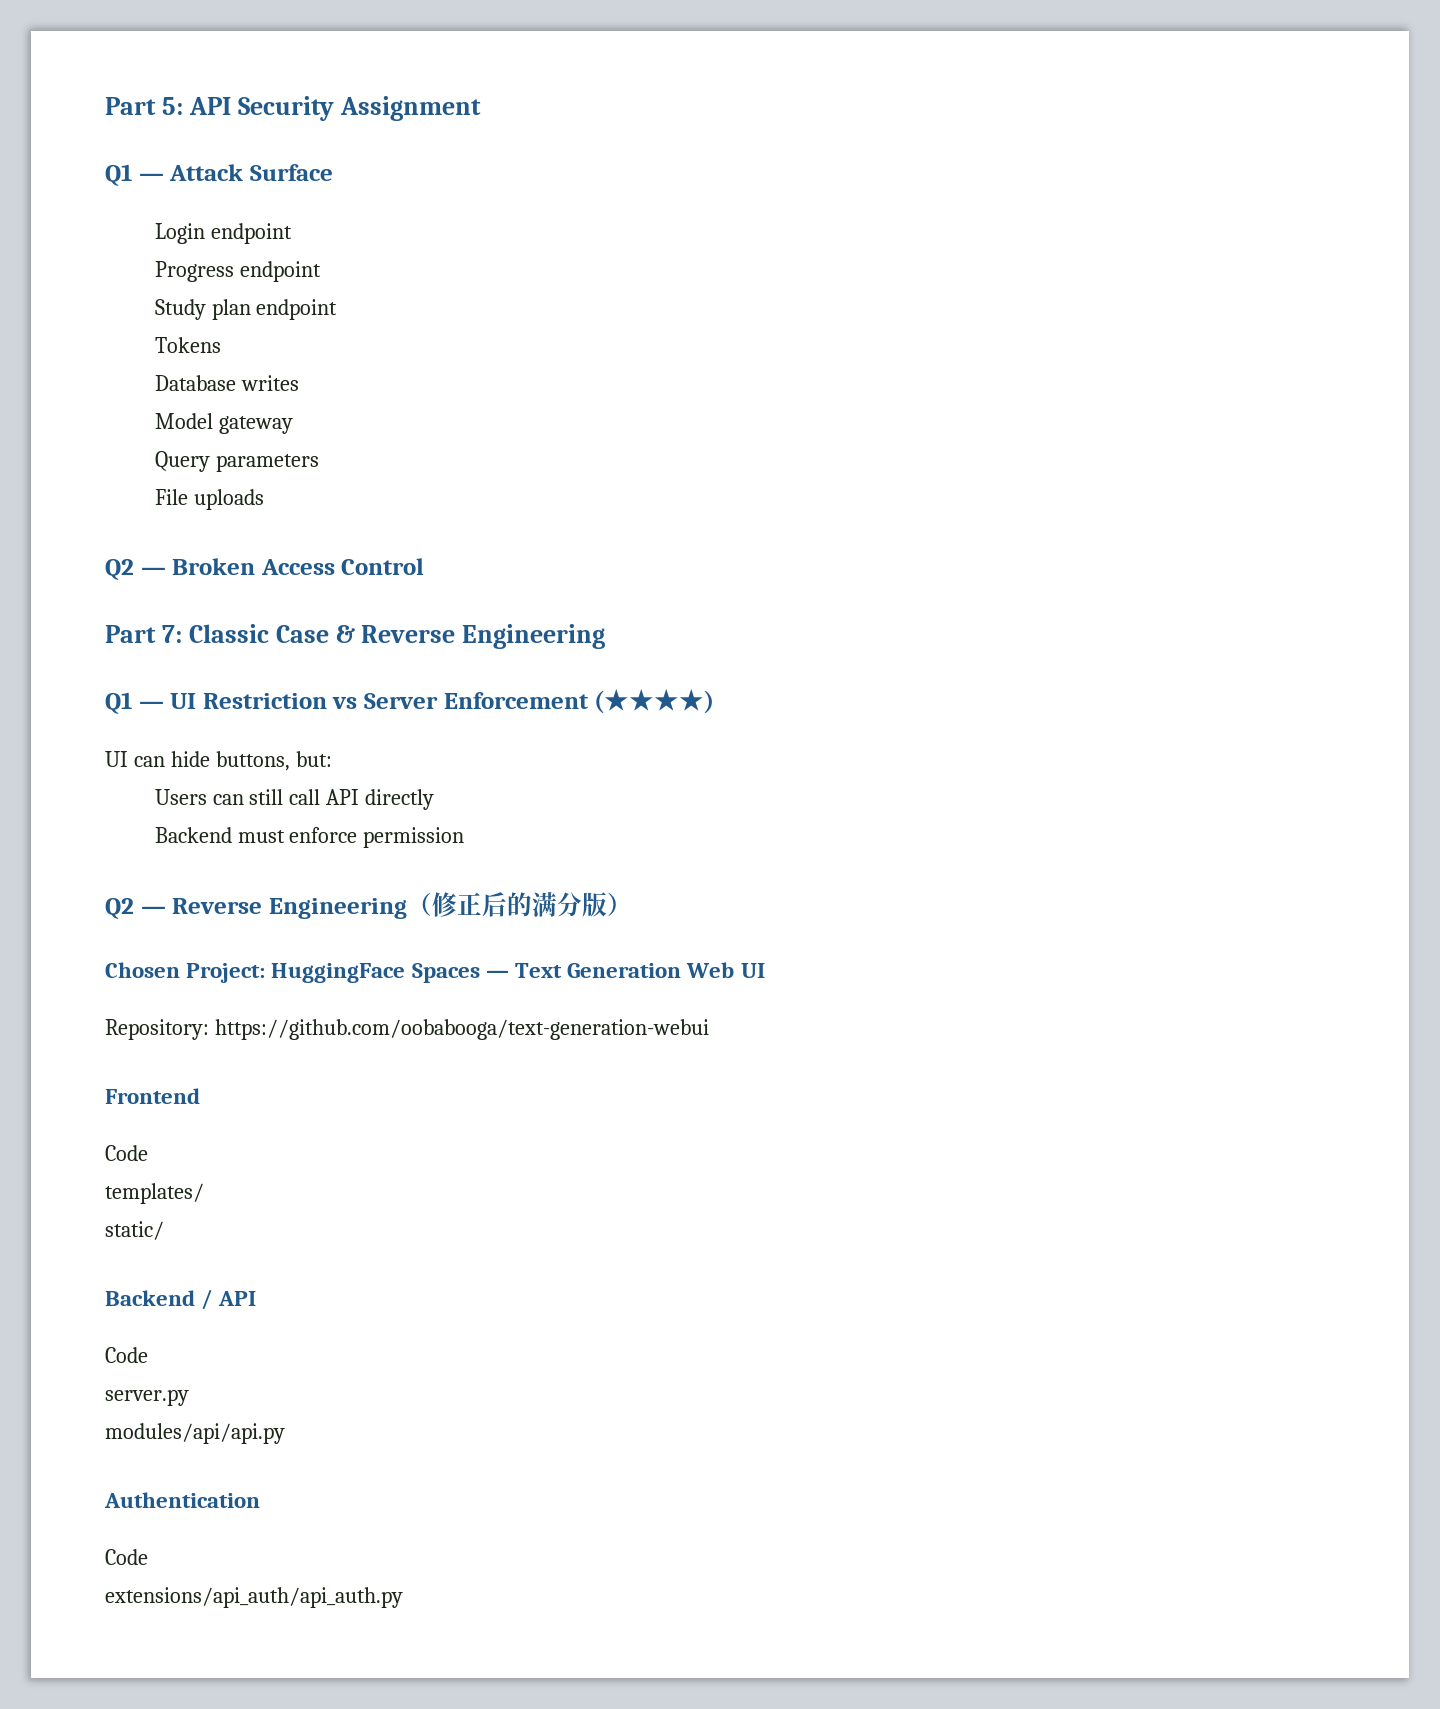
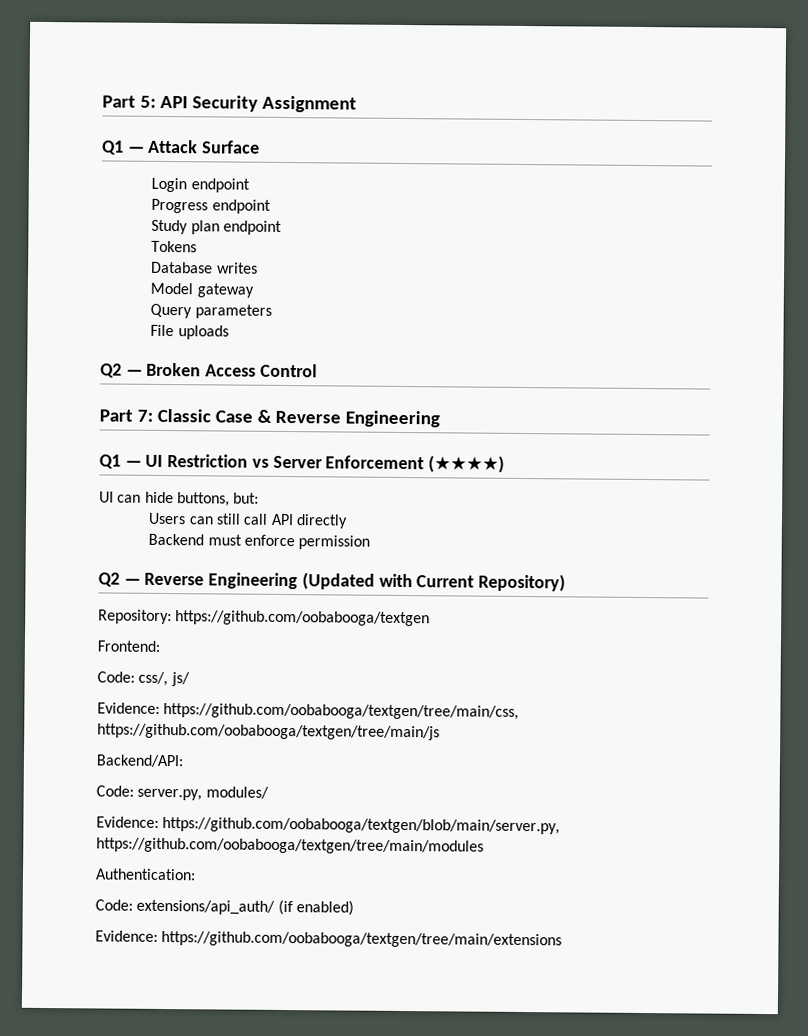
[406,892,632,917] [105,962,765,983] [105,1019,709,1040] [105,1088,200,1104] [105,1145,148,1161] [105,1183,204,1204] [105,1221,164,1240] [105,1289,257,1310] [105,1347,148,1363] [105,1389,189,1406] [105,1423,285,1444] [104,1492,260,1508] [105,1549,148,1565] [105,1587,403,1608] （修正后的满分版） // Chosen Project: HuggingFace Spaces — Text Generation Web UI // Repository: https://github.com/oobabooga/text-generation-webui // Frontend // Code // templates/ // static/ // Backend / API // Code // server.py // modules/api/api.py // Authentication // Code // extensions/api_auth/api_auth.py -> [301,572,567,592] [98,609,431,627] [97,640,160,652] [97,671,190,687] [97,702,520,720] [97,723,440,741] [96,754,184,768] [96,785,269,801] [96,816,561,835] [96,837,484,855] [95,868,196,881] [95,899,354,916] [95,930,563,949] (Updated with Current Repository) // Repository: https://github.com/oobabooga/textgen // Frontend: // Code: css/, js/ // Evidence: https://github.com/oobabooga/textgen/tree/main/css, https://github.com/oobabooga/textgen/tree/main/js // Backend/API: // Code: server.py, modules/ // Evidence: https://github.com/oobabooga/textgen/blob/main/server.py, https://github.com/oobabooga/textgen/tree/main/modules // Authentication: // Code: extensions/api_auth/ (if enabled) // Evidence: https://github.com/oobabooga/textgen/tree/main/extensions

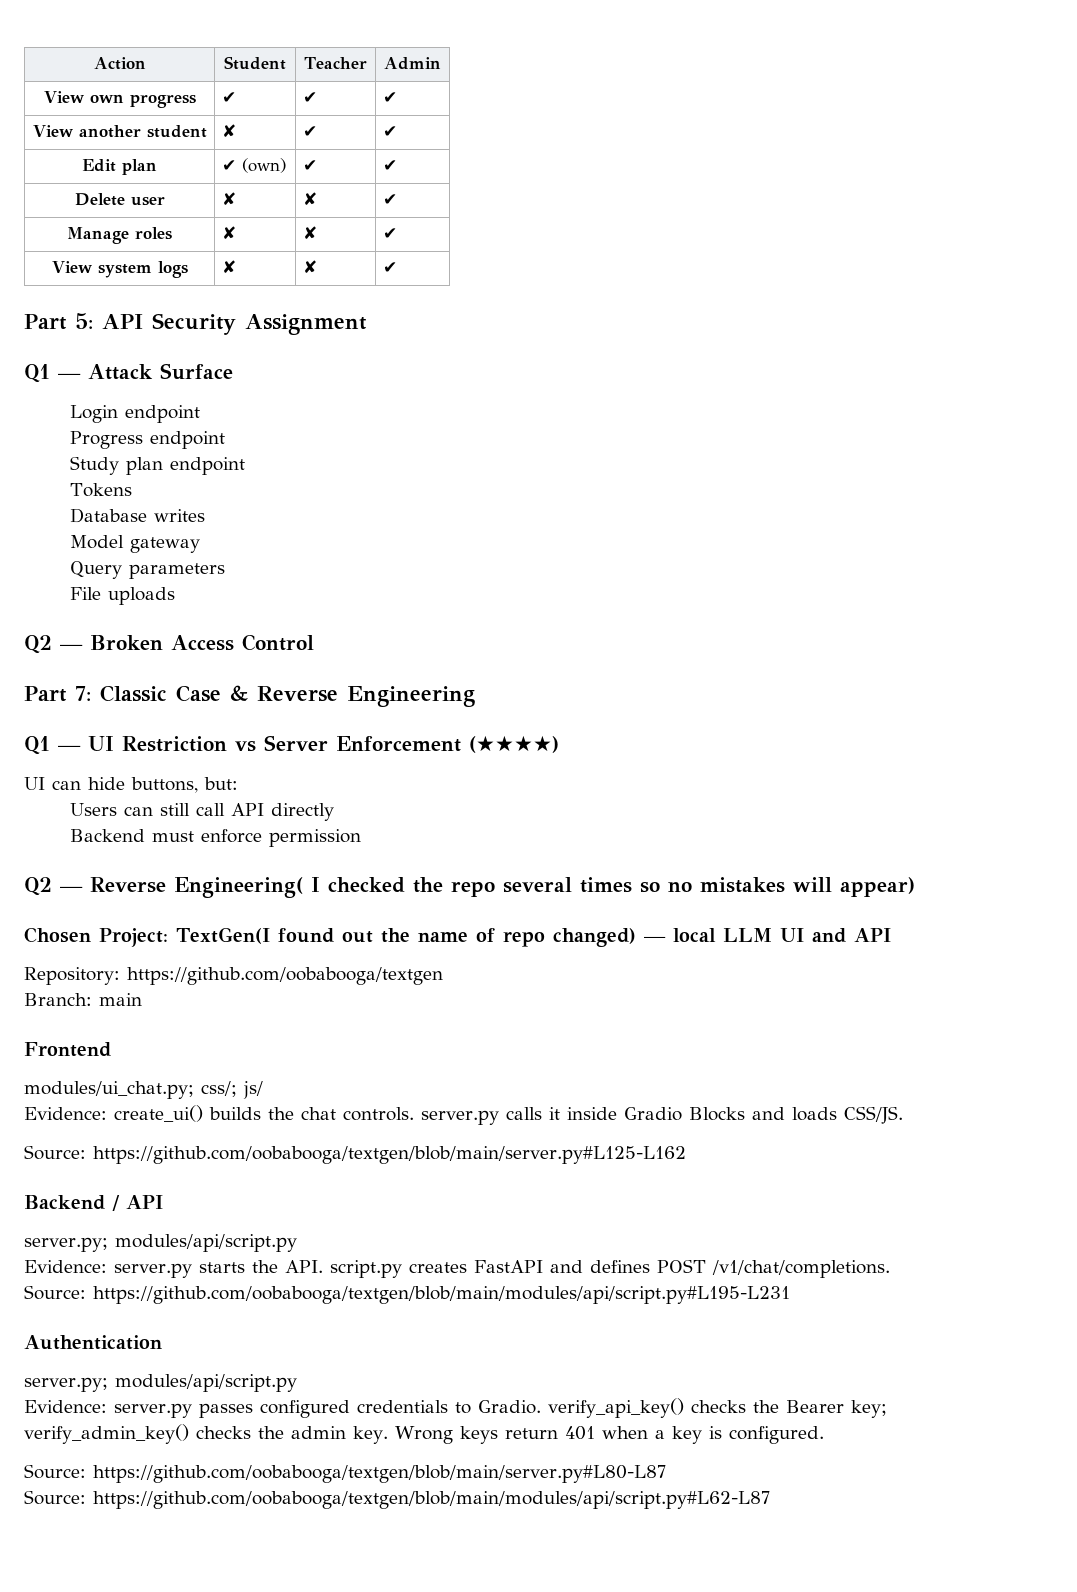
(102, 101) none -> [93,57,146,70] [224,56,286,70] [304,57,368,69] [384,57,441,70] [43,91,196,108] [222,92,237,103] [303,92,318,103] [383,92,398,103] [32,125,207,138] [222,124,237,137] [303,126,318,137] [383,126,398,137] [82,159,157,175] [222,158,287,173] [303,160,318,171] [383,160,398,171] [74,193,165,206] [222,192,237,205] [303,192,318,205] [383,194,398,205] [67,227,172,244] [222,226,237,239] [303,226,318,239] [383,228,398,239] [51,261,188,278] [222,260,237,273] [303,260,318,273] [383,262,398,273] Action | Student | Teacher | Admin // View own progress | ✔ | ✔ | ✔ // View another student | ✘ | ✔ | ✔ // Edit plan | ✔ (own) | ✔ | ✔ // Delete user | ✘ | ✘ | ✔ // Manage roles | ✘ | ✘ | ✔ // View system logs | ✘ | ✘ | ✔ //
[208,572,567,592] [98,609,431,627] [97,640,160,652] [97,671,190,687] [97,702,520,720] [97,723,440,741] [96,754,184,768] [96,785,269,801] [96,816,561,835] [96,837,484,855] [95,868,196,881] [95,899,354,916] [95,930,563,949] Engineering (Updated with Current Repository) // Repository: https://github.com/oobabooga/textgen // Frontend: // Code: css/, js/ // Evidence: https://github.com/oobabooga/textgen/tree/main/css, https://github.com/oobabooga/textgen/tree/main/js // Backend/API: // Code: server.py, modules/ // Evidence: https://github.com/oobabooga/textgen/blob/main/server.py, https://github.com/oobabooga/textgen/tree/main/modules // Authentication: // Code: extensions/api_auth/ (if enabled) // Evidence: https://github.com/oobabooga/textgen/tree/main/extensions -> [174,877,915,898] [24,927,891,947] [24,967,443,985] [24,993,142,1006] [24,1042,111,1057] [24,1081,263,1099] [24,1105,903,1125] [24,1145,686,1164] [24,1195,163,1211] [24,1234,297,1252] [24,1259,890,1278] [24,1285,790,1304] [24,1335,162,1350] [24,1374,297,1392] [24,1398,887,1418] [24,1424,824,1444] [24,1464,666,1483] [24,1490,770,1509] Engineering( I checked the repo several times so no mistakes will appear) // Chosen Project: TextGen(I found out the name of repo changed) — local LLM UI and API // Repository: https://github.com/oobabooga/textgen // Branch: main // Frontend // modules/ui_chat.py; css/; js/ // Evidence: create_ui() builds the chat controls. server.py calls it inside Gradio Blocks and loads CSS/JS. // Source: https://github.com/oobabooga/textgen/blob/main/server.py#L125-L162 // Backend / API // server.py; modules/api/script.py // Evidence: server.py starts the API. script.py creates FastAPI and defines POST /v1/chat/completions. // Source: https://github.com/oobabooga/textgen/blob/main/modules/api/script.py#L195-L231 // Authentication // server.py; modules/api/script.py // Evidence: server.py passes configured credentials to Gradio. verify_api_key() checks the Bearer key; verify_admin_key() checks the admin key. Wrong keys return 401 when a key is configured. // Source: https://github.com/oobabooga/textgen/blob/main/server.py#L80-L87 // Source: https://github.com/oobabooga/textgen/blob/main/modules/api/script.py#L62-L87

